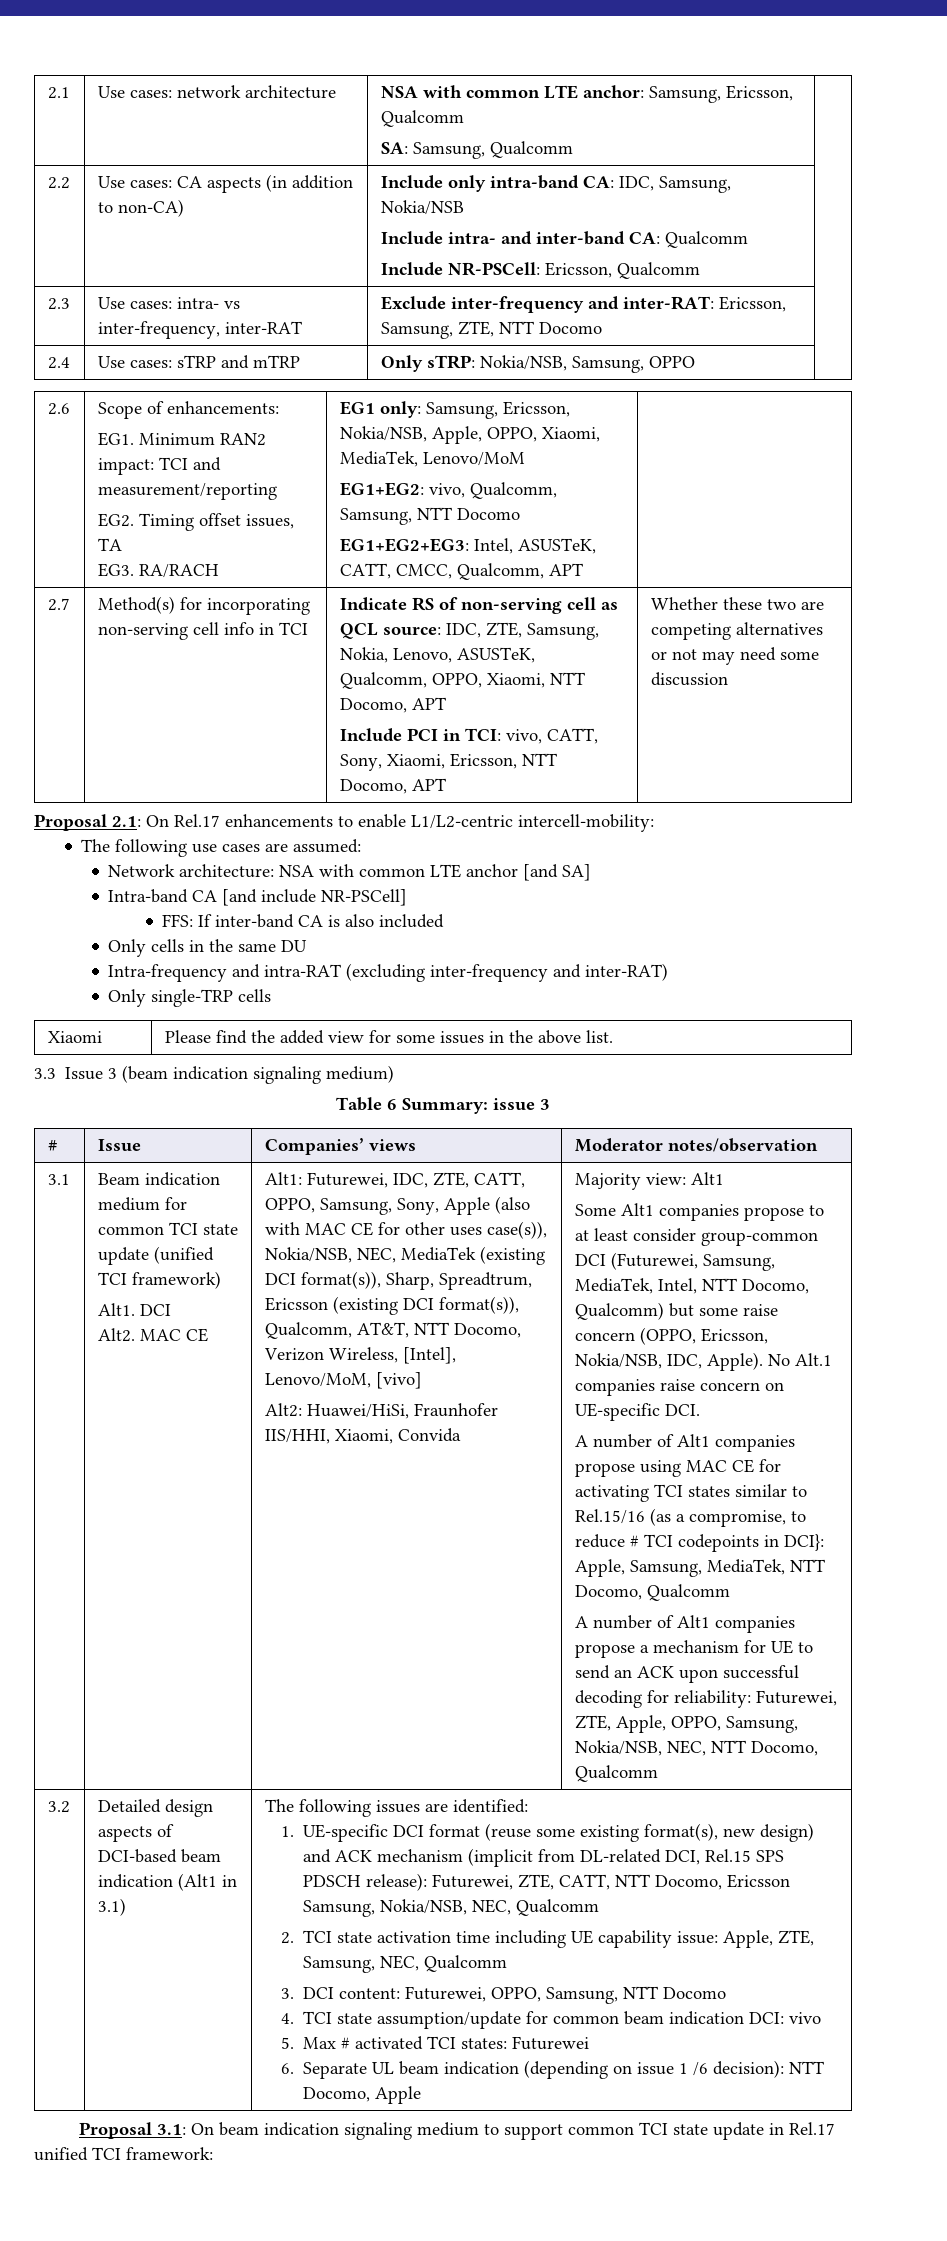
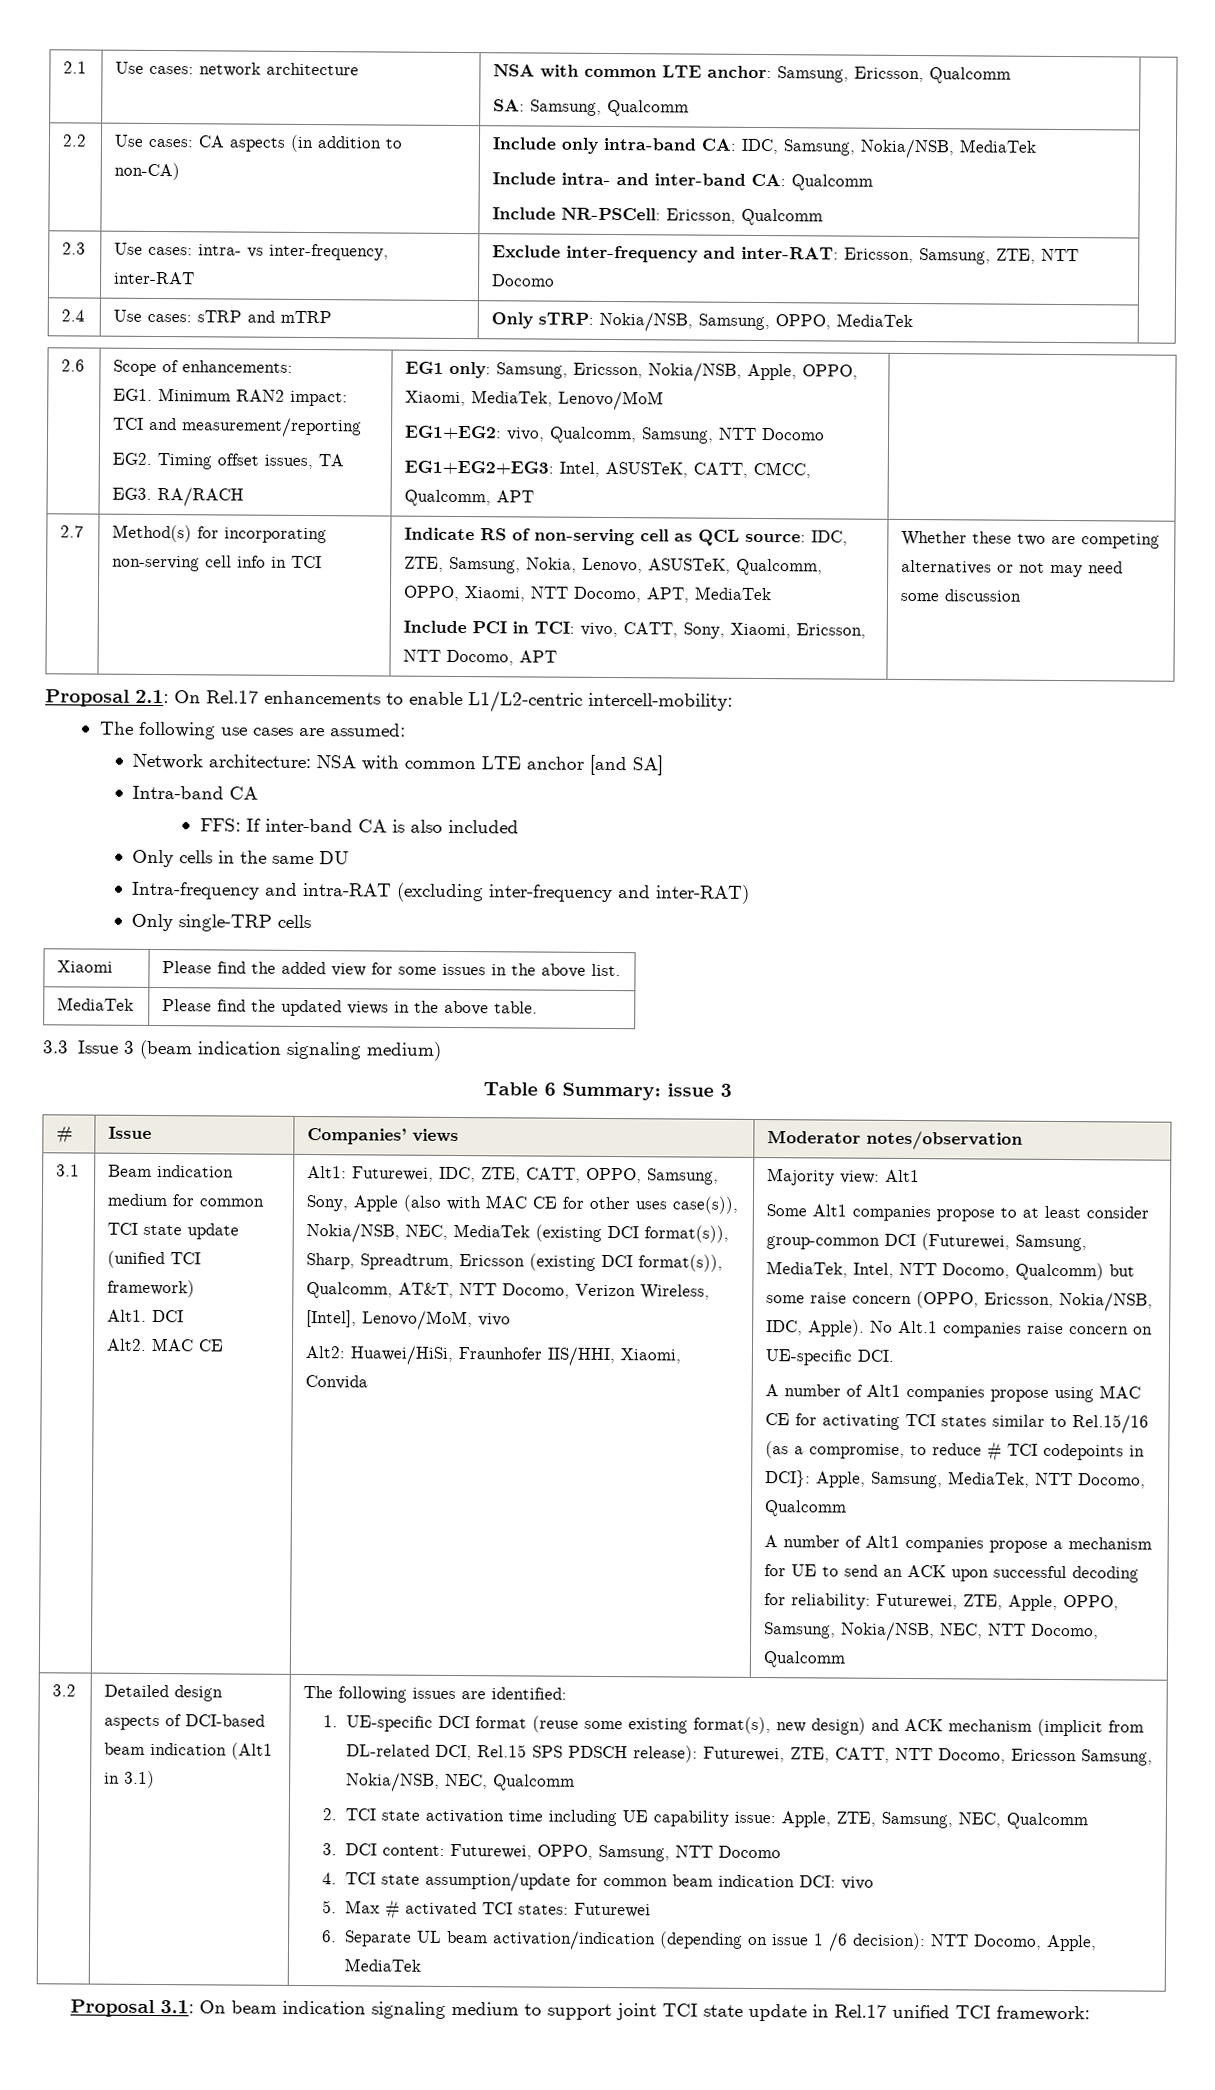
[380,200,464,215] Nokia/NSB -> [860,138,1038,159] Nokia/NSB, MediaTek
[648,356,695,368] OPPO -> [775,313,914,330] OPPO, MediaTek
[411,697,446,710] APT -> [646,586,773,603] APT, MediaTek
[222,889,408,906] [and include NR-PSCell] -> (259, 793) none
(613, 1036) none -> [57,997,135,1011] [162,999,539,1017] // MediaTek | Please find the updated views in the above table.
[375,1372,422,1389] [vivo] -> [478,1313,512,1327] vivo
[444,2061,520,2075] indication -> [492,1930,656,1951] activation/indication
[375,2086,422,2104] Apple -> [1046,1934,1097,1952] [343,1958,421,1972] Apple, MediaTek
[568,2126,635,2135] common -> [616,2003,658,2021] joint

